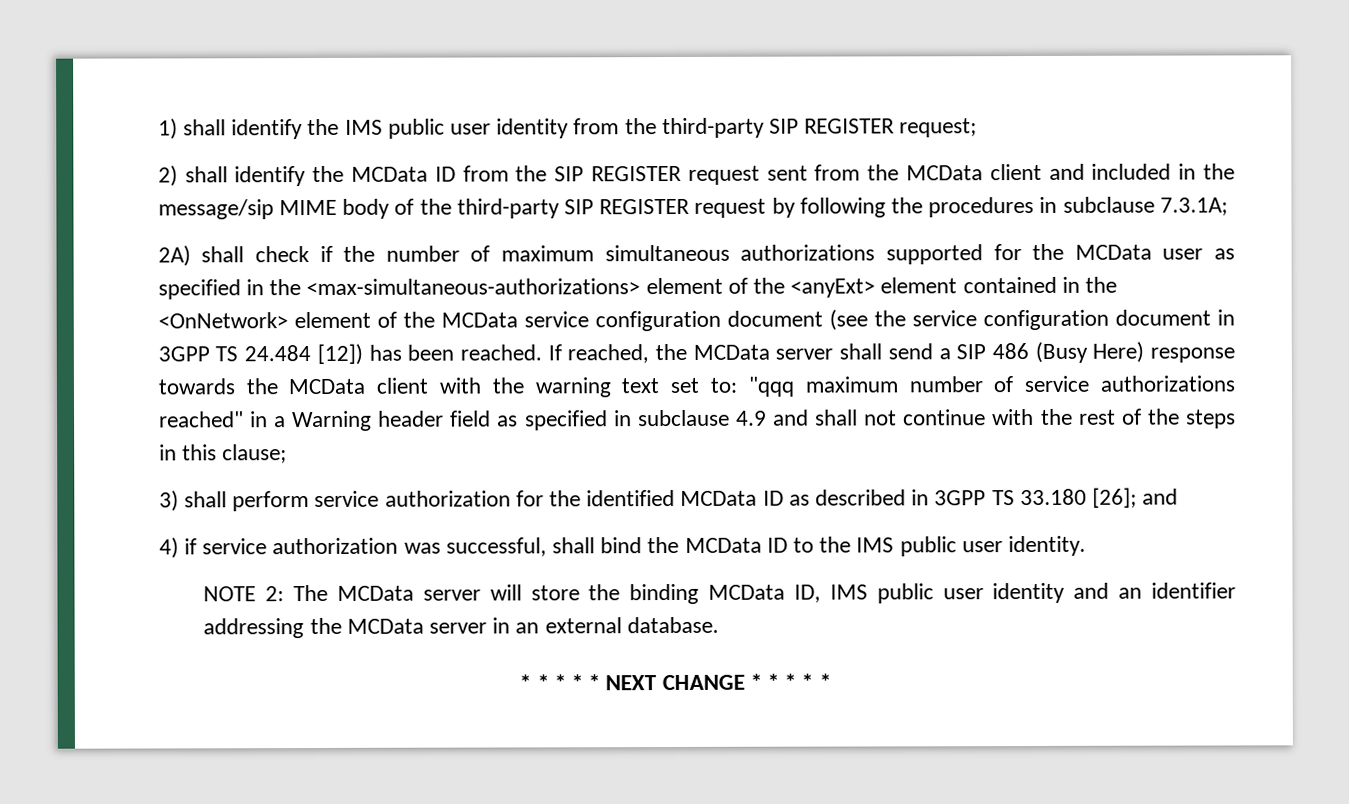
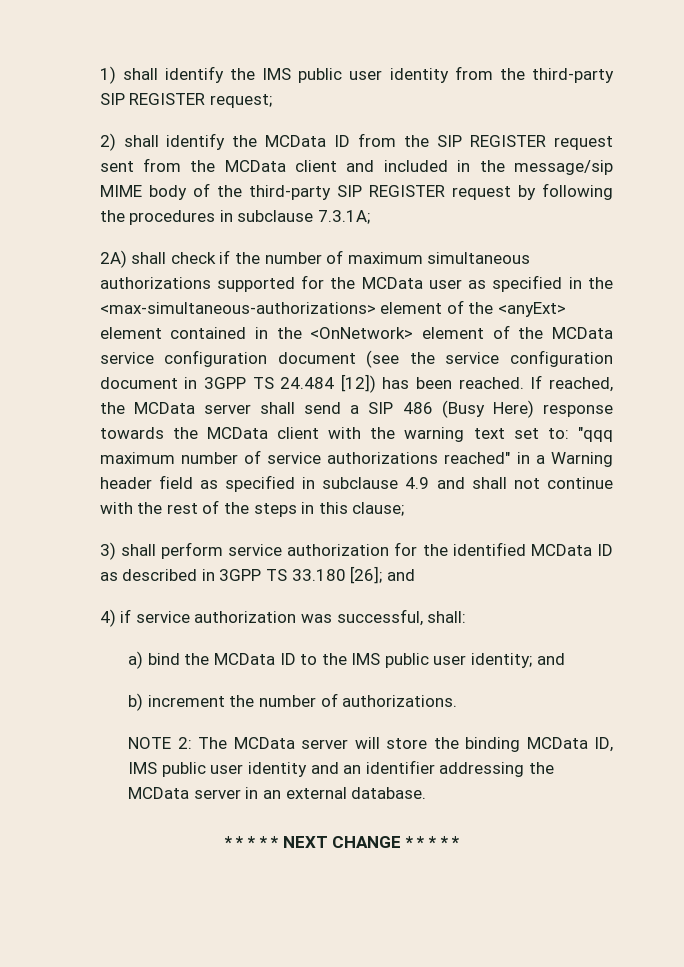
[551,537,595,554] shall -> [427,611,467,623] [128,651,144,669] shall: // a)
[1008,535,1087,557] identity. -> [471,653,565,668] [128,693,458,711] identity; and // b) increment the number of authorizations.

